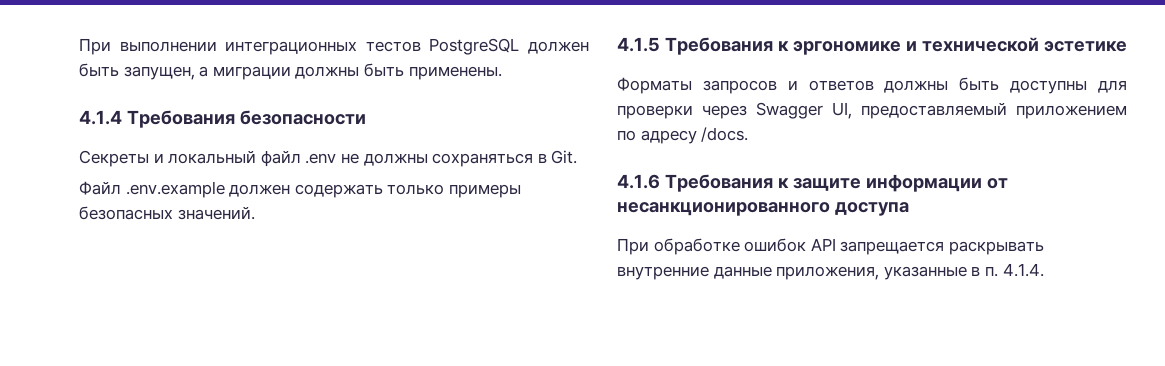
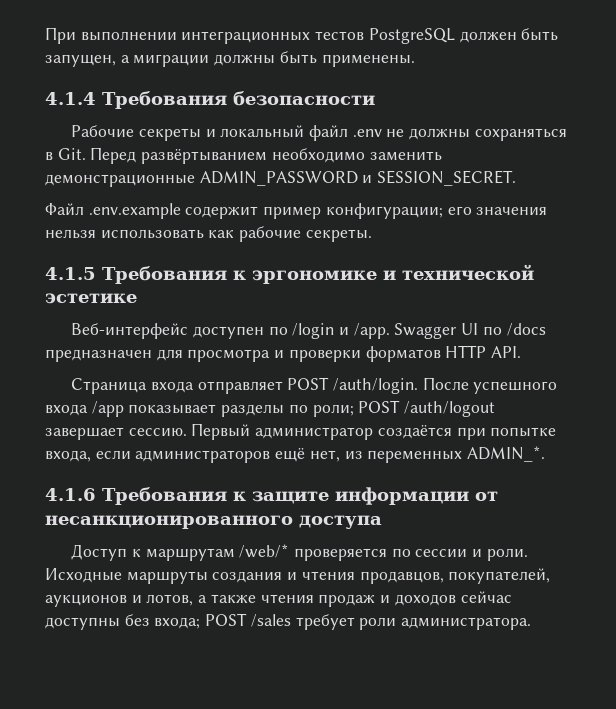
[79,150,149,167] Секреты -> [71,125,201,141] Рабочие секреты
[79,181,521,198] [79,206,255,220] // Файл .env.example должен содержать только примеры безопасных значений. -> [90,147,442,164] [45,170,517,187] [45,203,548,219] [45,226,372,242] Перед развёртыванием необходимо заменить демонстрационные ADMIN_PASSWORD и SESSION_SECRET. // Файл .env.example содержит пример конфигурации; его значения нельзя использовать как рабочие секреты.
[617,77,1127,94] [617,102,1127,119] [617,127,749,144] Форматы запросов и ответов должны быть доступны для проверки через Swagger UI, предоставляемый приложением по адресу /docs. -> [71,323,546,339] [45,345,522,362] [71,377,558,394] [45,400,496,417] [45,423,557,440] [45,446,546,463] Веб-интерфейс доступен по /login и /app. Swagger UI по /docs предназначен для просмотра и проверки форматов HTTP API. // Страница входа отправляет POST /auth/login. После успешного входа /app показывает разделы по роли; POST /auth/logout завершает сессию. Первый администратор создаётся при попытке входа, если администраторов ещё нет, из переменных ADMIN_*.
[617,238,1044,255] [617,263,1044,280] При обработке ошибок API запрещается раскрывать внутренние данные приложения, указанные в п. 4.1.4. -> [71,544,528,561] [45,568,551,584] [45,591,512,607] [45,613,532,630] Доступ к маршрутам /web/* проверяется по сессии и роли. Исходные маршруты создания и чтения продавцов, покупателей, аукционов и лотов, а также чтения продаж и доходов сейчас доступны без входа; POST /sales требует роли администратора.

